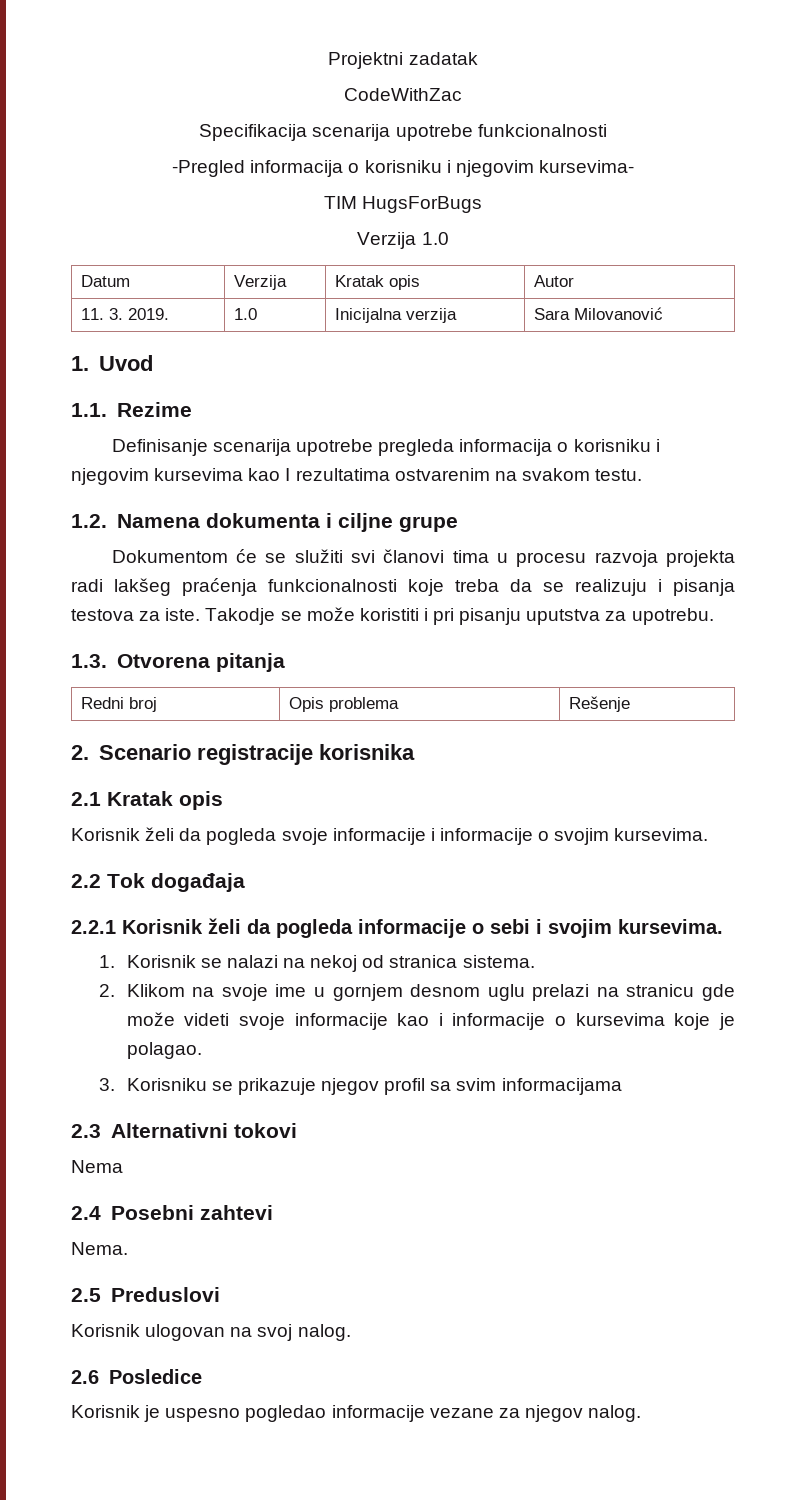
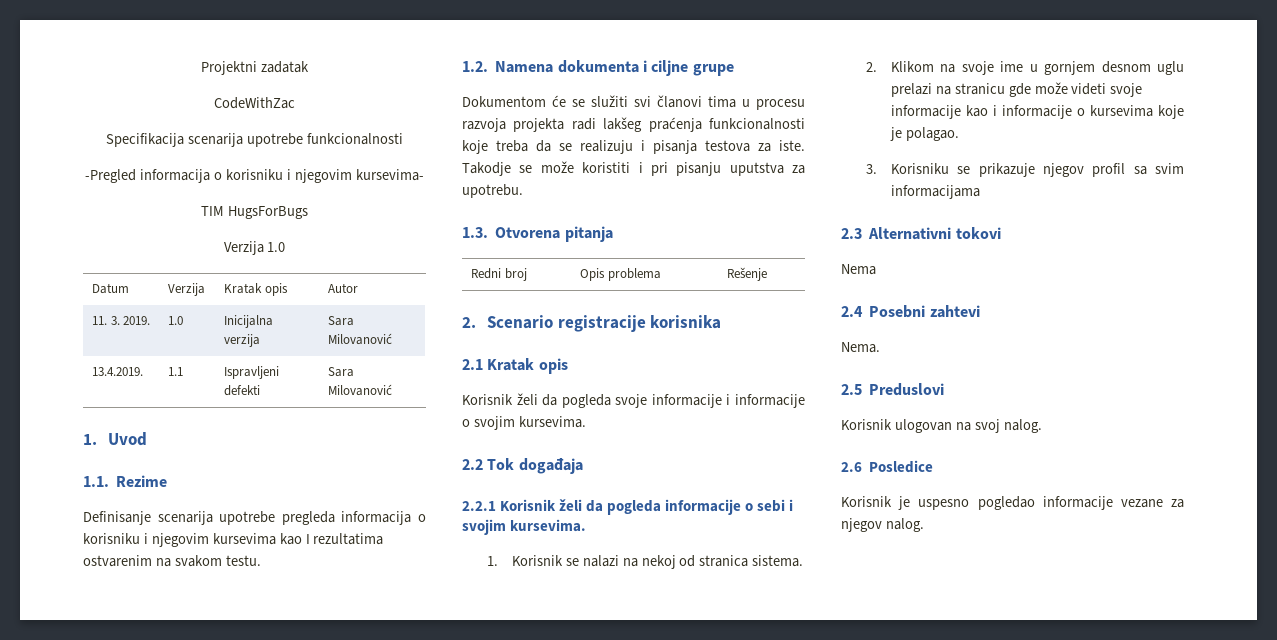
(663, 313) none -> [92,367,144,376] [168,367,184,376] [224,366,280,379] [224,385,261,396] [328,367,355,377] [328,384,393,396] // 13.4.2019. | 1.1 | Ispravljeni defekti | Sara Milovanović

